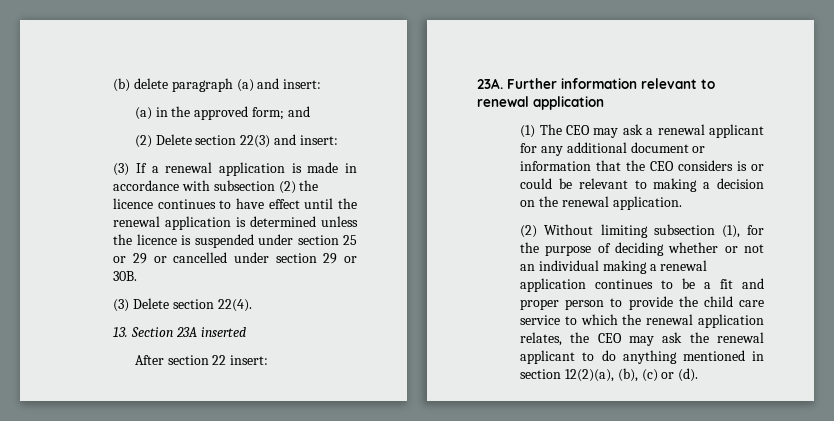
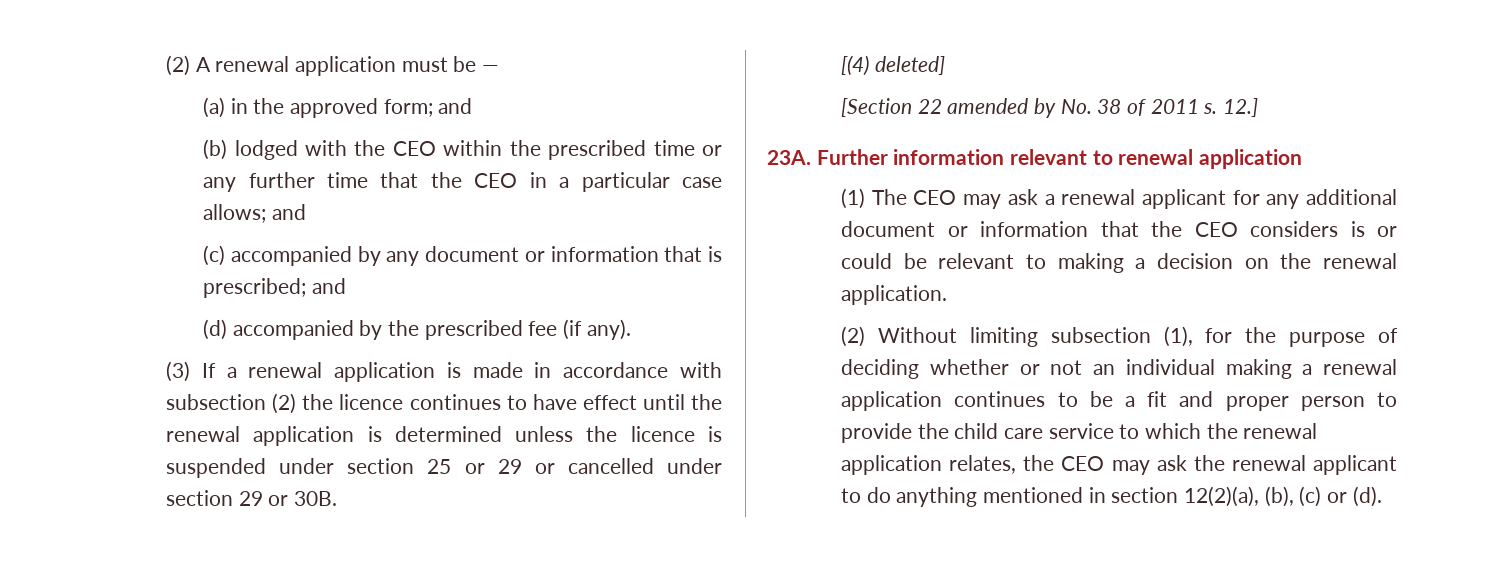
[113,78,322,92] (b) delete paragraph (a) and insert: -> [166,55,500,76] (2) A renewal application must be —
[134,134,338,148] (2) Delete section 22(3) and insert: -> [203,139,722,160] [203,172,722,192] [203,204,306,223] [203,245,723,266] [203,278,346,298] [203,319,631,340] (b) lodged with the CEO within the prescribed time or any further time that the CEO in a particular case allows; and // (c) accompanied by any document or information that is prescribed; and // (d) accompanied by the prescribed fee (if any).
[113,298,252,312] [113,327,246,337] [134,355,269,365] (3) Delete section 22(4). // 13. Section 23A inserted // After section 22 insert: -> [841,55,945,76] [841,98,1259,118] [(4) deleted] // [Section 22 amended by No. 38 of 2011 s. 12.]

